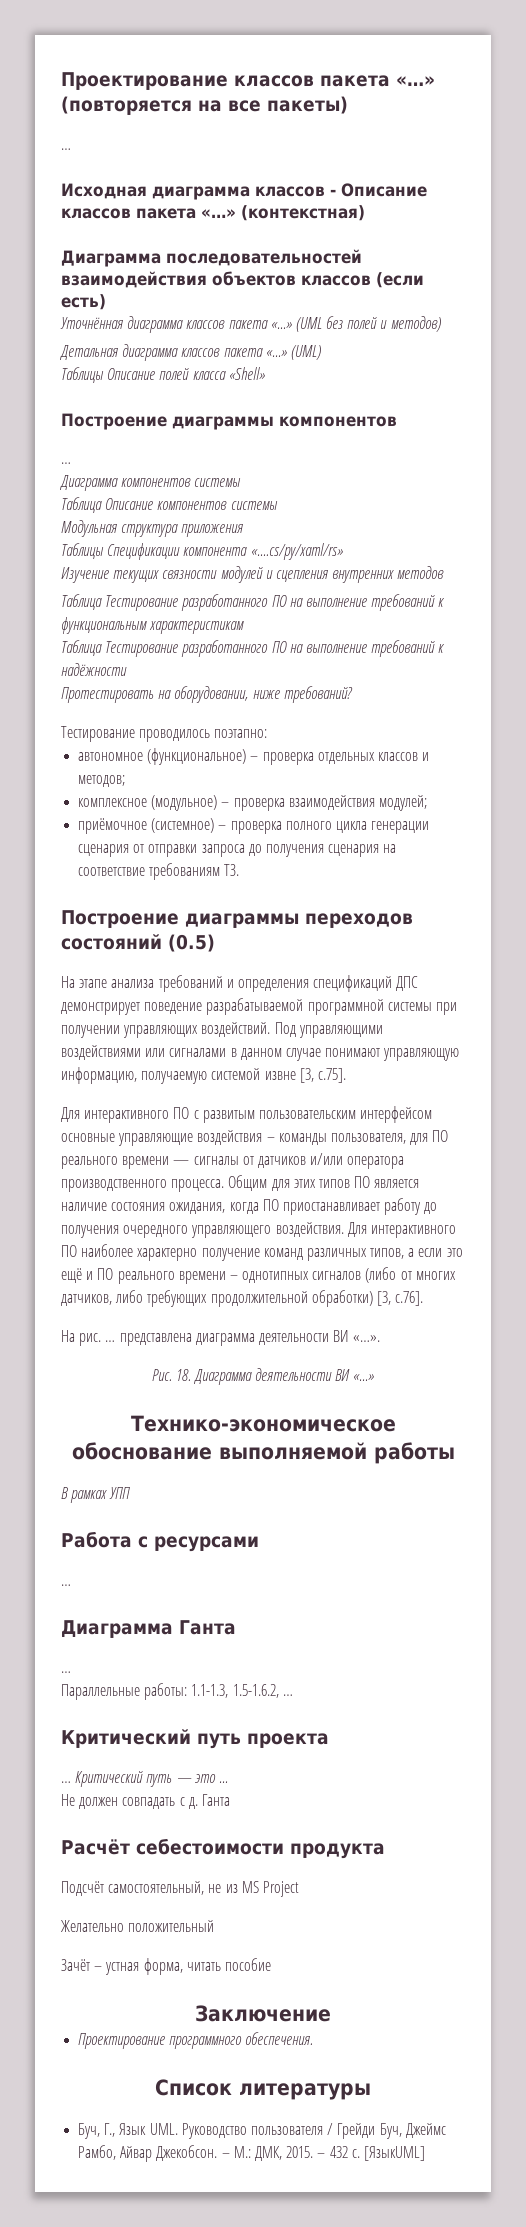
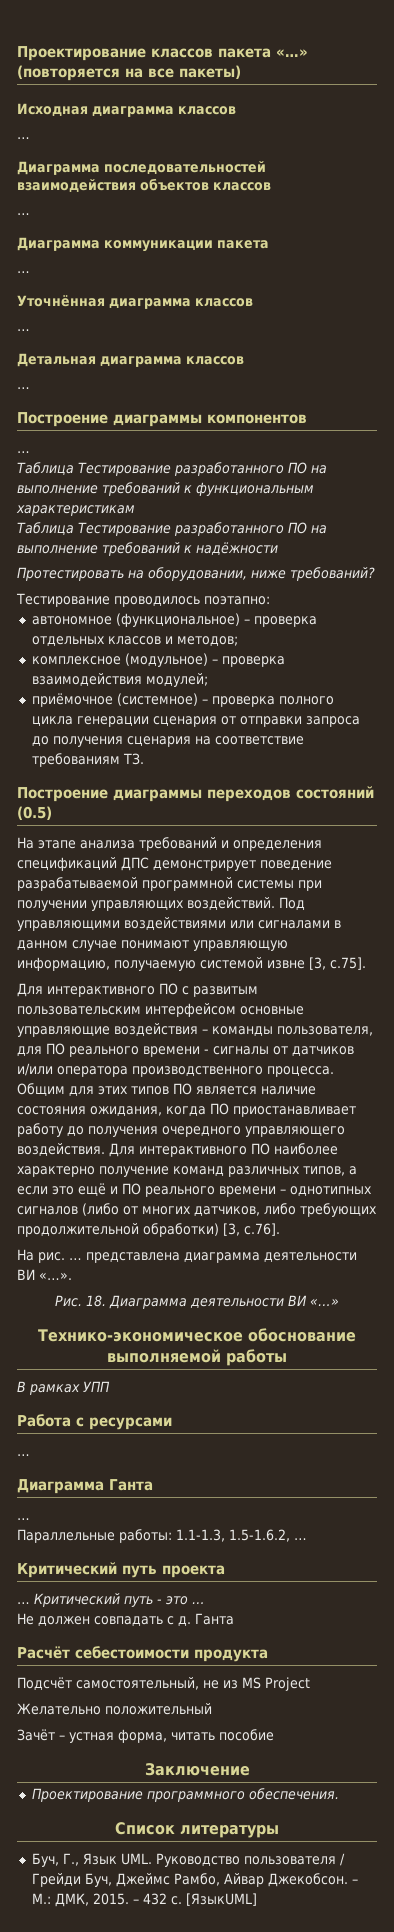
[61,148,71,150] // … -> (241, 72) none
[330,183,427,197] [61,205,365,221] - Описание классов пакета «…» (контекстная) -> [17,137,30,139] // …
[376,272,424,288] [61,294,106,310] [60,316,441,333] [60,344,321,361] [61,367,265,383] [61,413,397,430] [61,462,71,464] [60,475,242,491] [61,497,278,513] [61,520,244,537] [61,543,343,560] [61,566,445,583] (если есть) // Уточнённая диаграмма классов пакета «…» (UML без полей и методов) // Детальная диаграмма классов пакета «…» (UML) // Таблицы Описание полей класса «Shell» // Построение диаграммы компонентов // … // Диаграмма компонентов системы // Таблица Описание компонентов системы // Модульная структура приложения // Таблицы Спецификации компонента «….cs/py/xaml/rs» // Изучение текущих связности модулей и сцепления внутренних методов -> [17,213,30,215] [17,237,269,252] [17,271,30,273] [17,295,253,309] [17,329,30,331] [17,353,244,367] [17,387,30,389] [17,412,307,427] [17,451,30,453] // … // Диаграмма коммуникации пакета // … // Уточнённая диаграмма классов // … // Детальная диаграмма классов // … // Построение диаграммы компонентов // …
[173,1160,190,1165] — -> [204,1049,209,1054] -
[176,1778,192,1783] — -> [157,1599,162,1604] -

